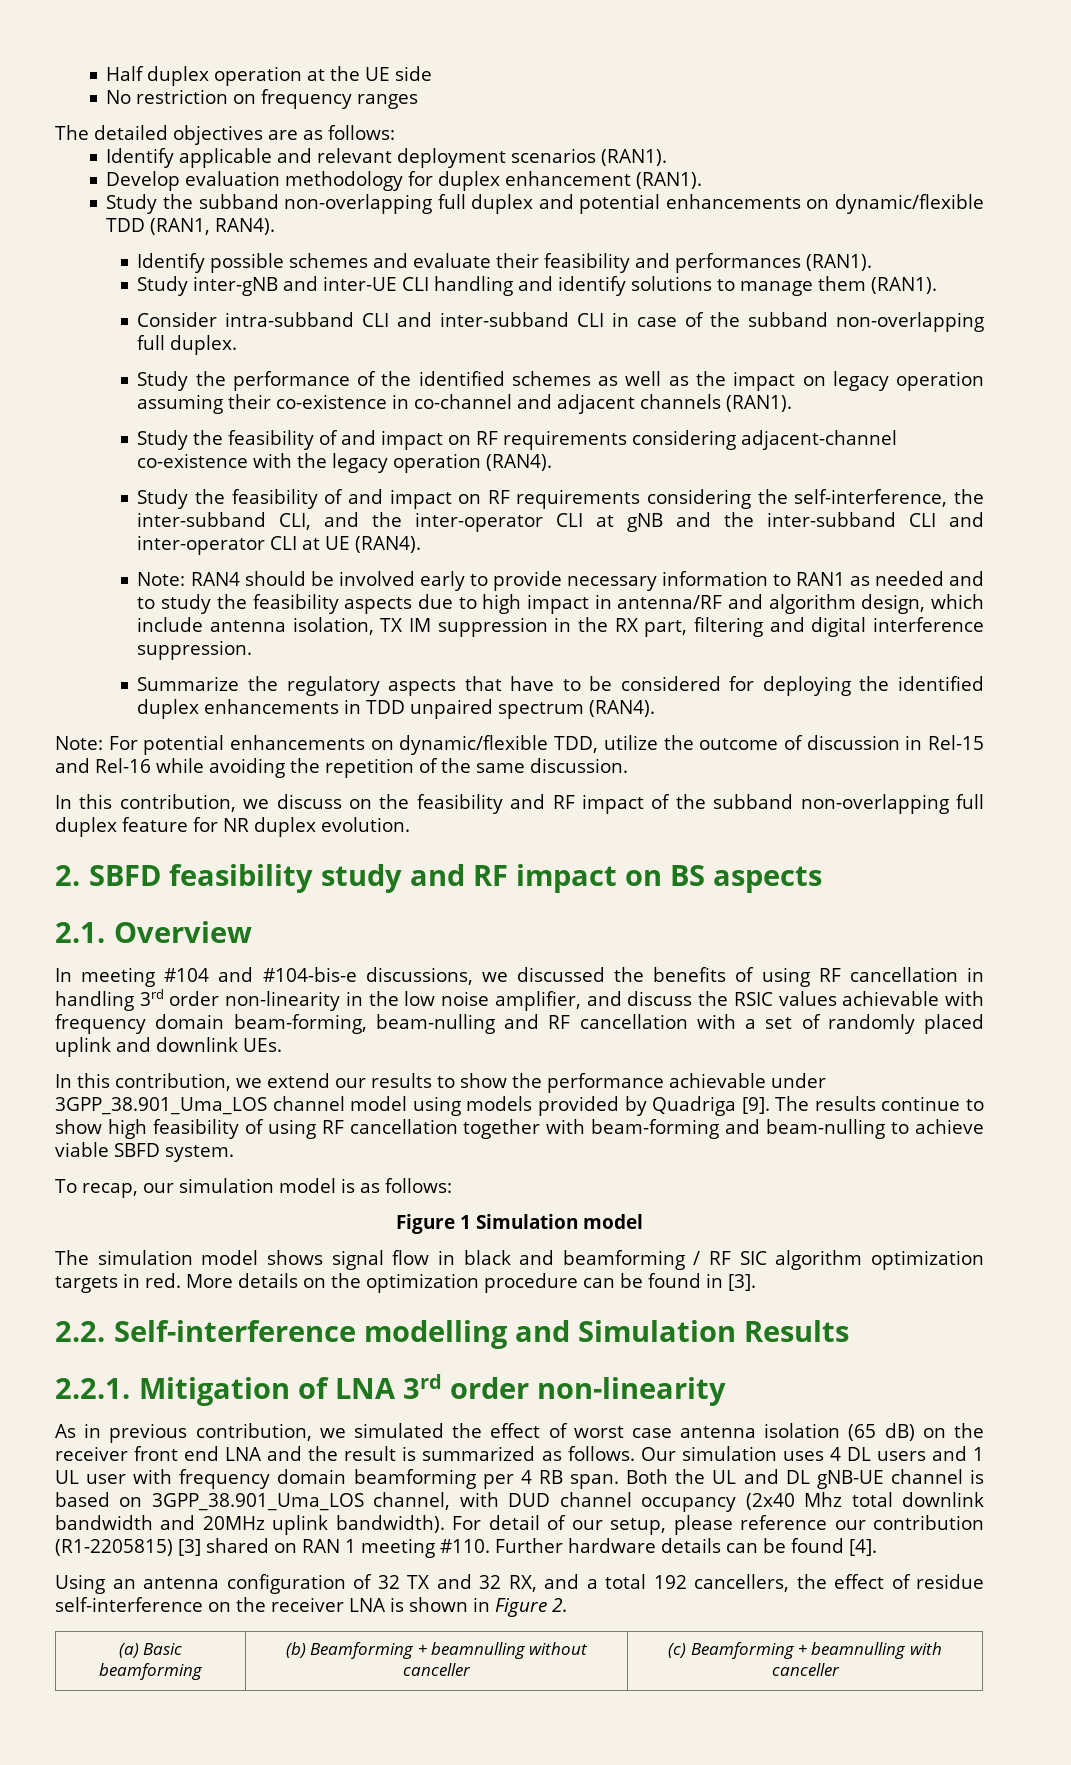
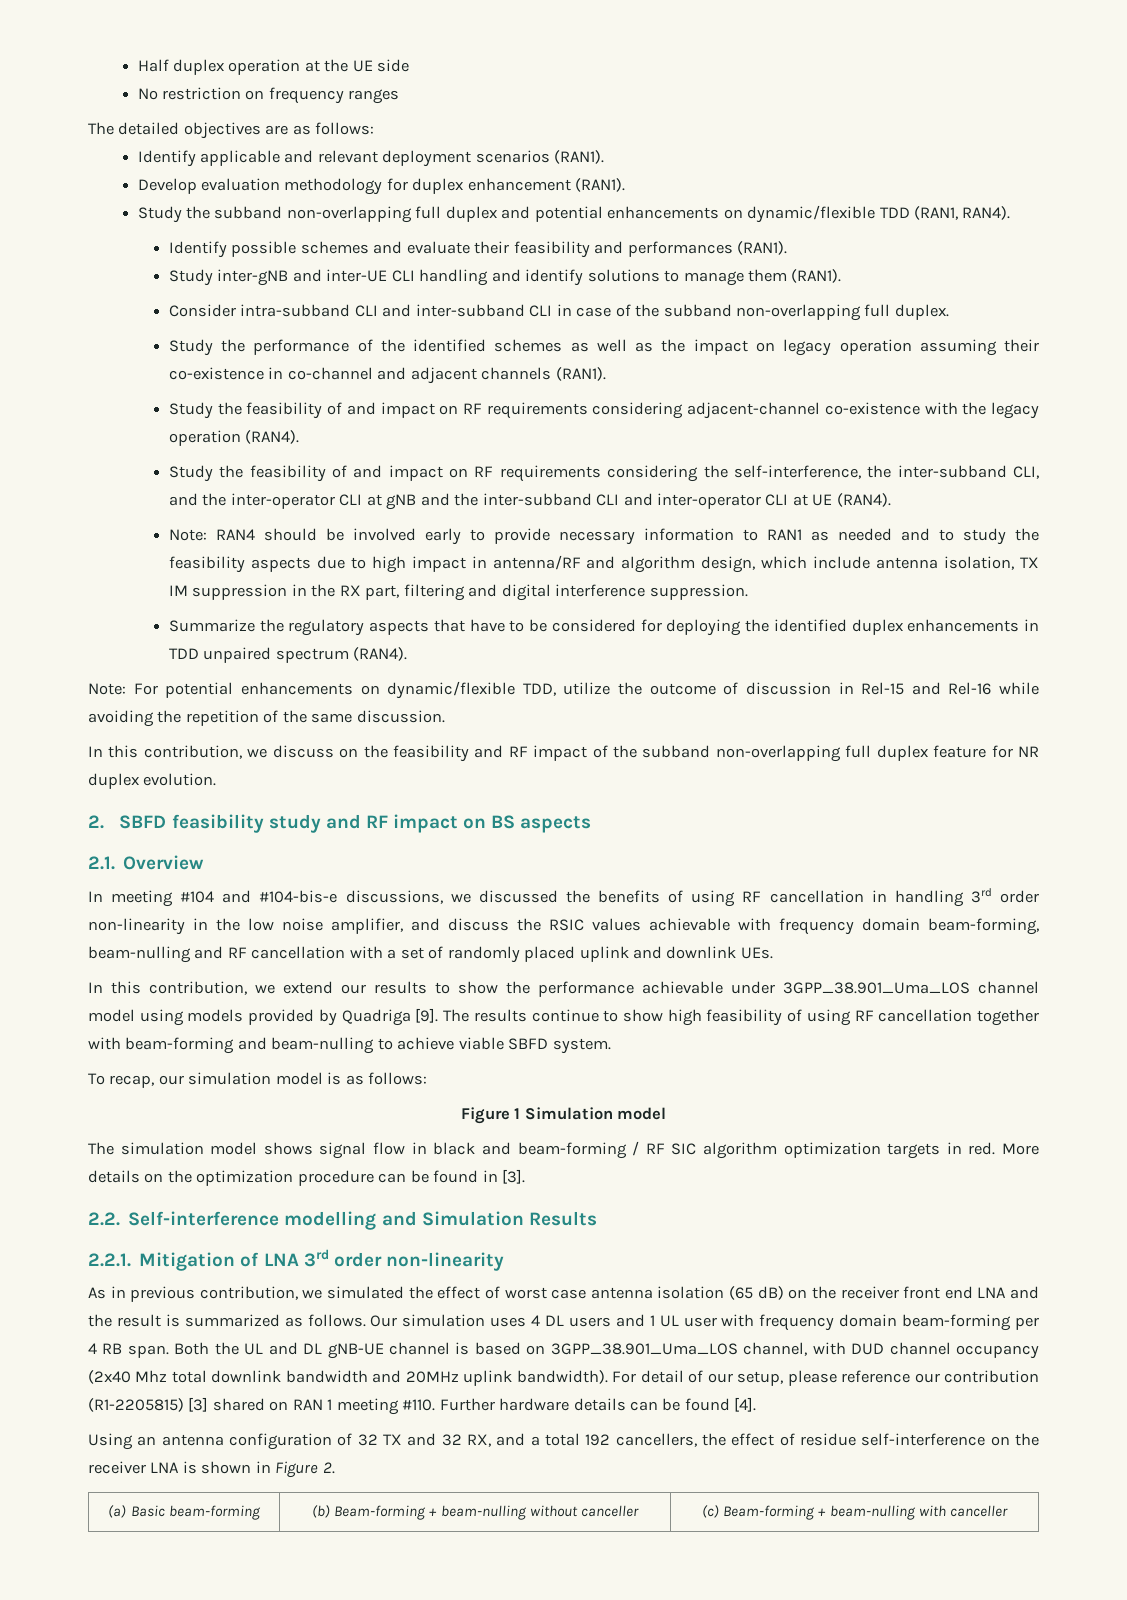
[562,1250,685,1270] beamforming -> [517,1142,627,1159] beam-forming
[353,1469,476,1489] beamforming -> [902,1314,1012,1331] beam-forming
[99,1663,203,1680] beamforming -> [168,1505,261,1520] beam-forming
[310,1642,526,1659] Beamforming + beamnulling -> [333,1505,528,1520] Beam-forming + beam-nulling
[690,1642,907,1659] Beamforming + beamnulling -> [722,1505,917,1520] Beam-forming + beam-nulling

